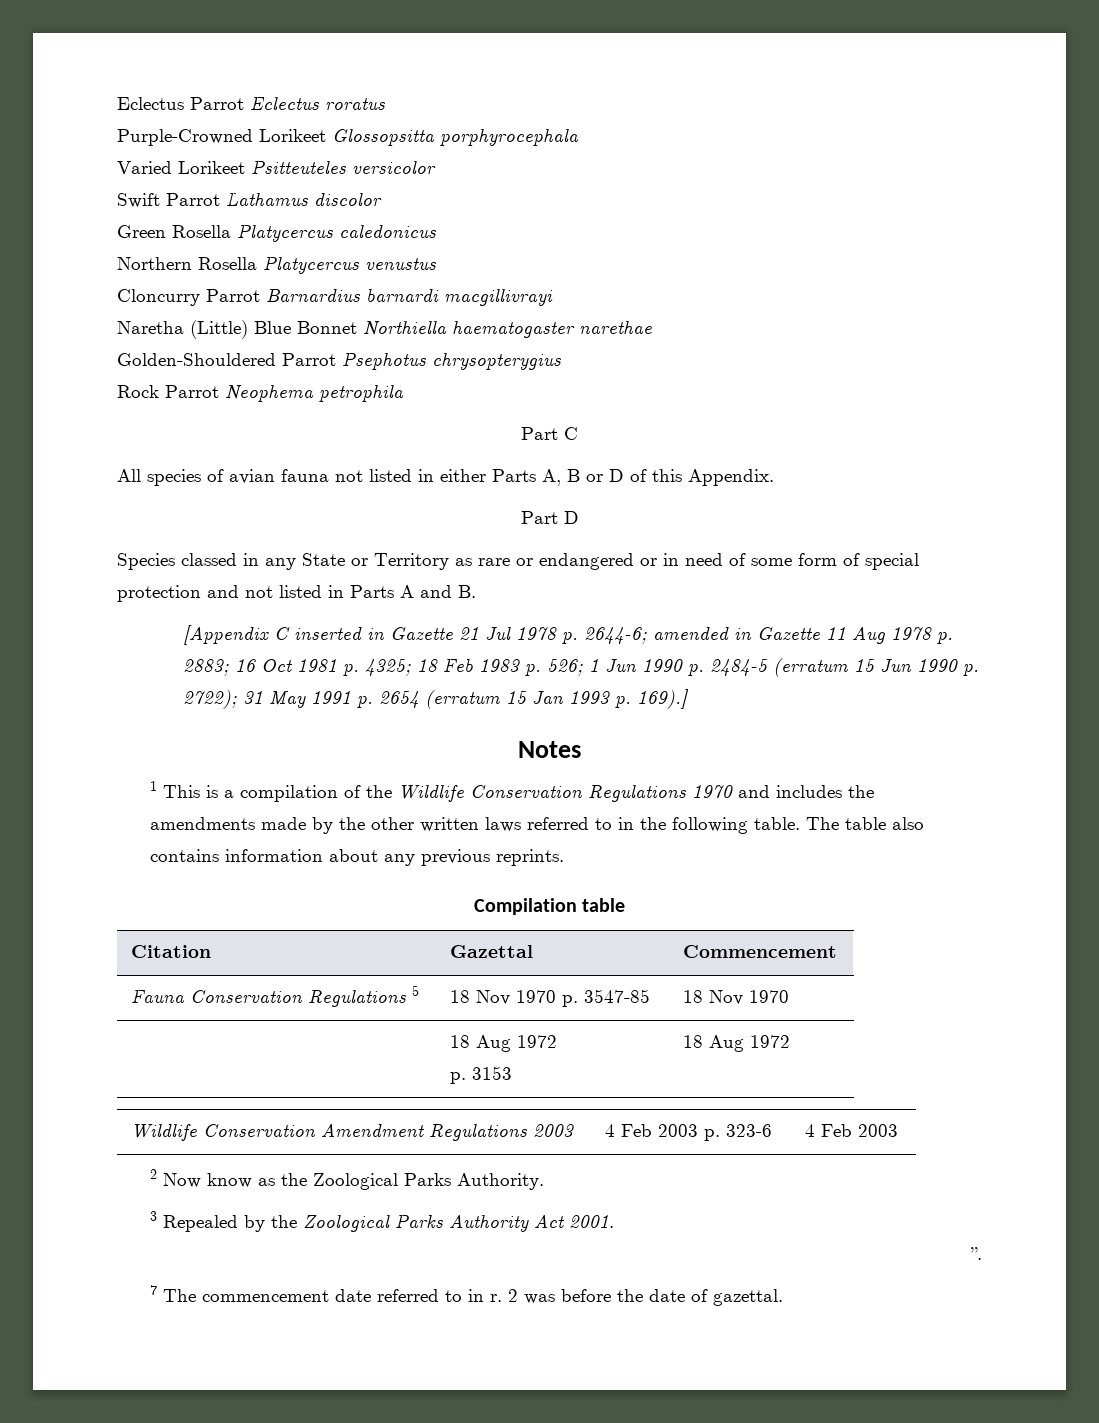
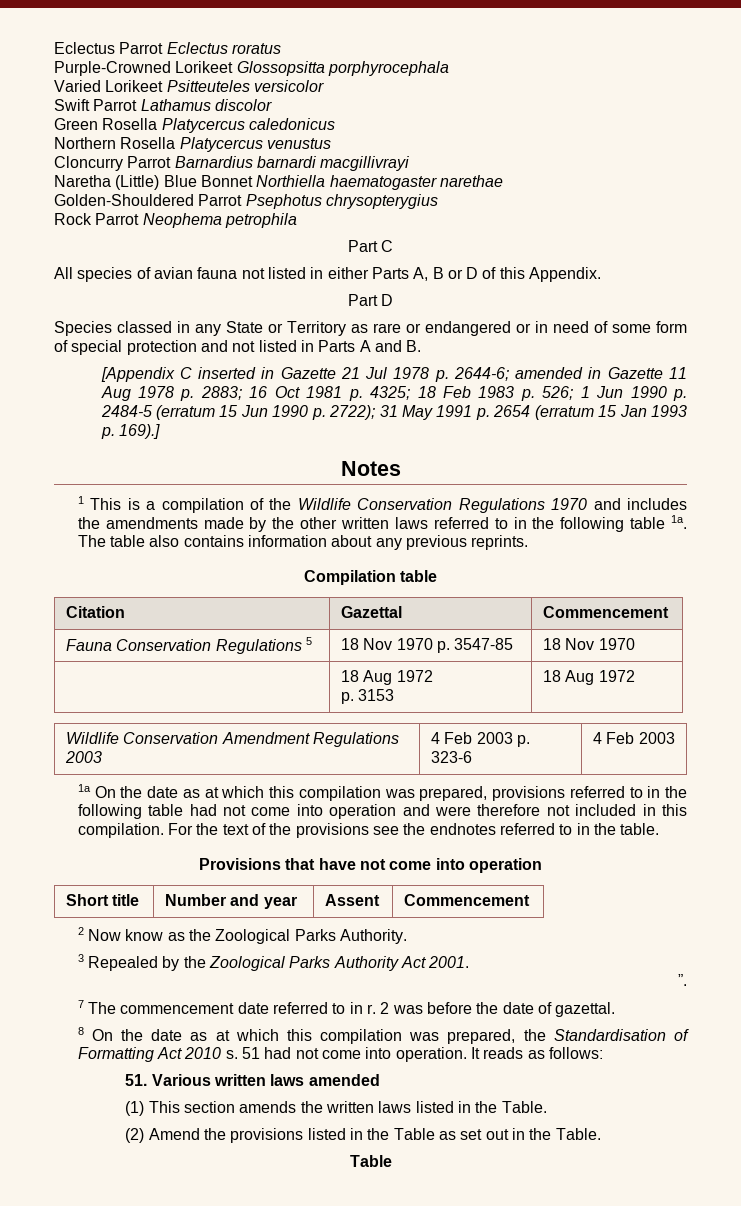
[753,817,800,830] table. -> [630,515,688,529] table 1a.
(899, 1130) none -> [77,784,688,801] [77,804,688,819] [77,823,660,838] [199,858,542,873] [66,894,140,906] [165,894,297,909] [325,894,381,906] [404,894,531,906] // 1a On the date as at which this compilation was prepared, provisions referred to in the following table had not come into operation and were therefore not included in this compilation. For the text of the provisions see the endnotes referred to in the table. // Provisions that have not come into operation // Short title | Number and year | Assent | Commencement
(783, 1297) none -> [77,1027,689,1044] [77,1047,603,1062] [125,1074,380,1086] [125,1101,547,1116] [125,1128,601,1143] [349,1155,392,1167] // 8 On the date as at which this compilation was prepared, the Standardisation of Formatting Act 2010 s. 51 had not come into operation. It reads as follows: // 51. Various written laws amended // (1) This section amends the written laws listed in the Table. // (2) Amend the provisions listed in the Table as set out in the Table. // Table

